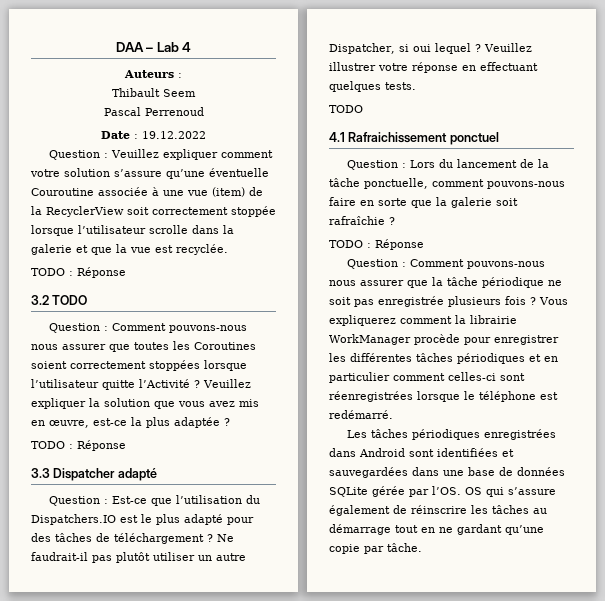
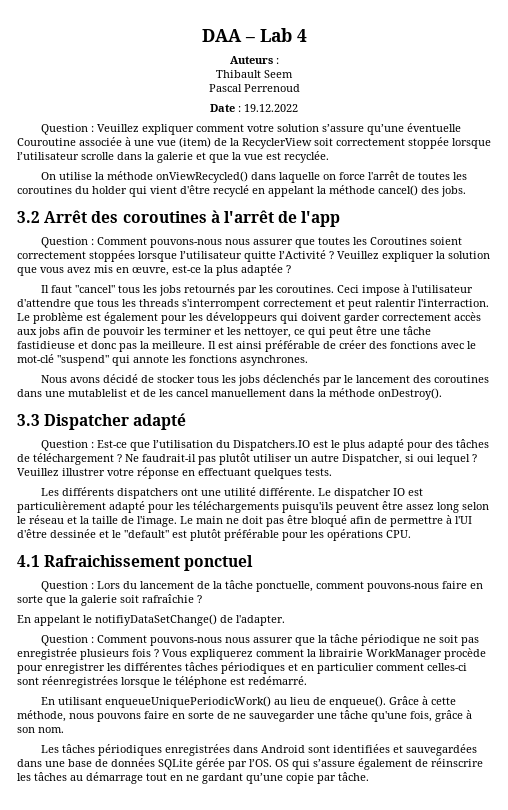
[31,267,126,278] [31,295,88,305] TODO : Réponse // 3.2 TODO -> [41,171,468,183] [17,185,466,197] [17,210,341,227] On utilise la méthode onViewRecycled() dans laquelle on force l'arrêt de toutes les coroutines du holder qui vient d'être recyclé en appelant la méthode cancel() des jobs. // 3.2 Arrêt des coroutines à l'arrêt de l'app
[31,440,126,451] TODO : Réponse -> [41,284,474,296] [17,299,489,310] [17,312,481,324] [17,326,431,338] [17,340,476,352] [17,354,308,366] [41,374,490,386] [17,388,442,400] Il faut "cancel" tous les jobs retournés par les coroutines. Ceci impose à l'utilisateur d'attendre que tous les threads s'interrompent correctement et peut ralentir l'interraction. Le problème est également pour les développeurs qui doivent garder correctement accès aux jobs afin de pouvoir les terminer et les nettoyer, ce qui peut être une tâche fastidieuse et donc pas la meilleure. Il est ainsi préférable de créer des fonctions avec le mot-clé "suspend" qui annote les fonctions asynchrones. // Nous avons décidé de stocker tous les jobs déclenchés par le lancement des coroutines dans une mutablelist et de les cancel manuellement dans la méthode onDestroy().
[329,105,363,113] TODO -> [41,487,424,499] [17,501,489,513] [17,515,472,527] [17,529,411,541] Les différents dispatchers ont une utilité différente. Le dispatcher IO est particulièrement adapté pour les téléchargements puisqu'ils peuvent être assez long selon le réseau et la taille de l'image. Le main ne doit pas être bloqué afin de permettre à l'UI d'être dessinée et le "default" est plutôt préférable pour les opérations CPU.
[329,239,424,250] TODO : Réponse -> [17,614,285,626] En appelant le notifiyDataSetChange() de l'adapter.
(393, 414) none -> [41,696,457,708] [17,710,472,722] [17,727,64,733] // En utilisant enqueueUniquePeriodicWork() au lieu de enqueue(). Grâce à cette méthode, nous pouvons faire en sorte de ne sauvegarder une tâche qu'une fois, grâce à son nom.

